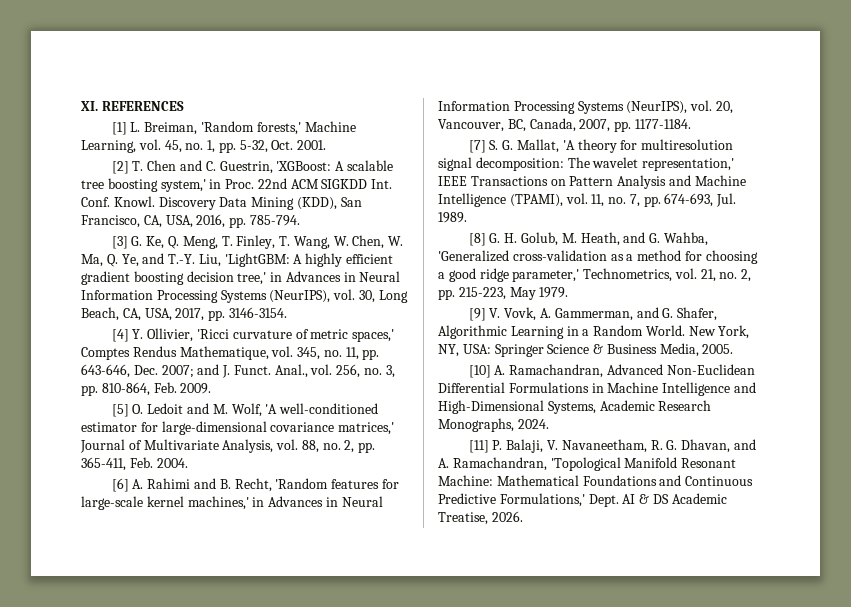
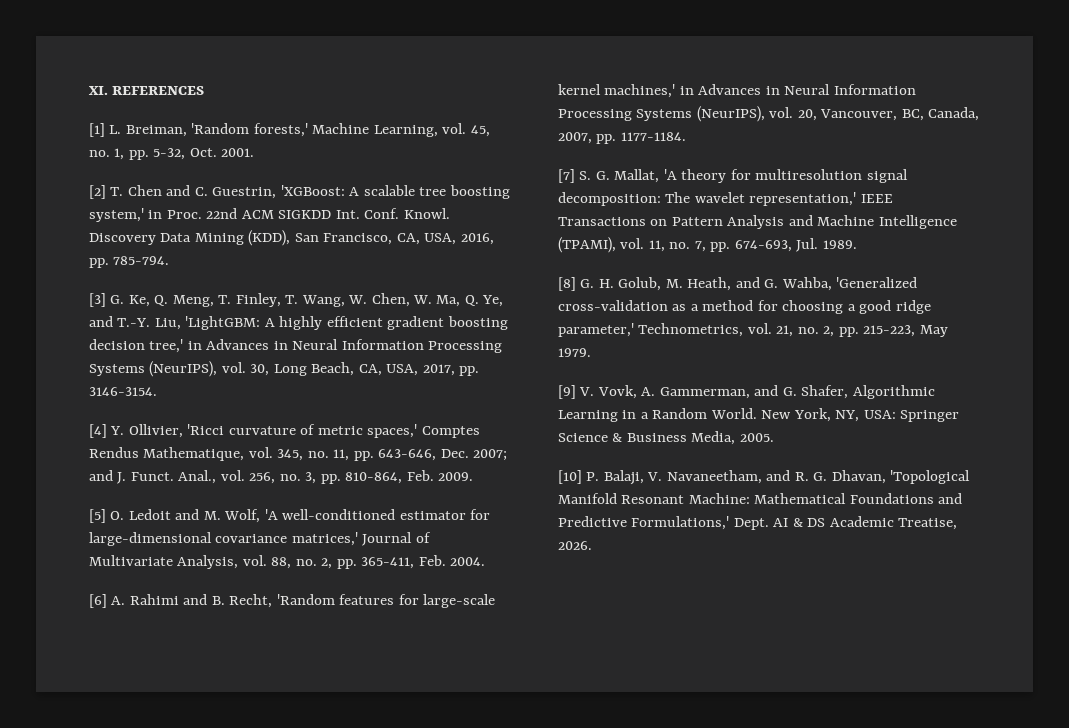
[494,364,755,378] [438,382,756,396] [438,400,712,414] [438,418,549,432] [468,440,489,453] A. Ramachandran, Advanced Non-Euclidean Differential Formulations in Machine Intelligence and High-Dimensional Systems, Academic Research Monographs, 2024. // [11] -> (582, 477) none
(647, 446) none -> [766,470,791,481] and
[733,439,756,450] [438,457,547,471] and A. Ramachandran, -> (886, 477) none
[685,476,754,486] Continuous -> (963, 498) none

